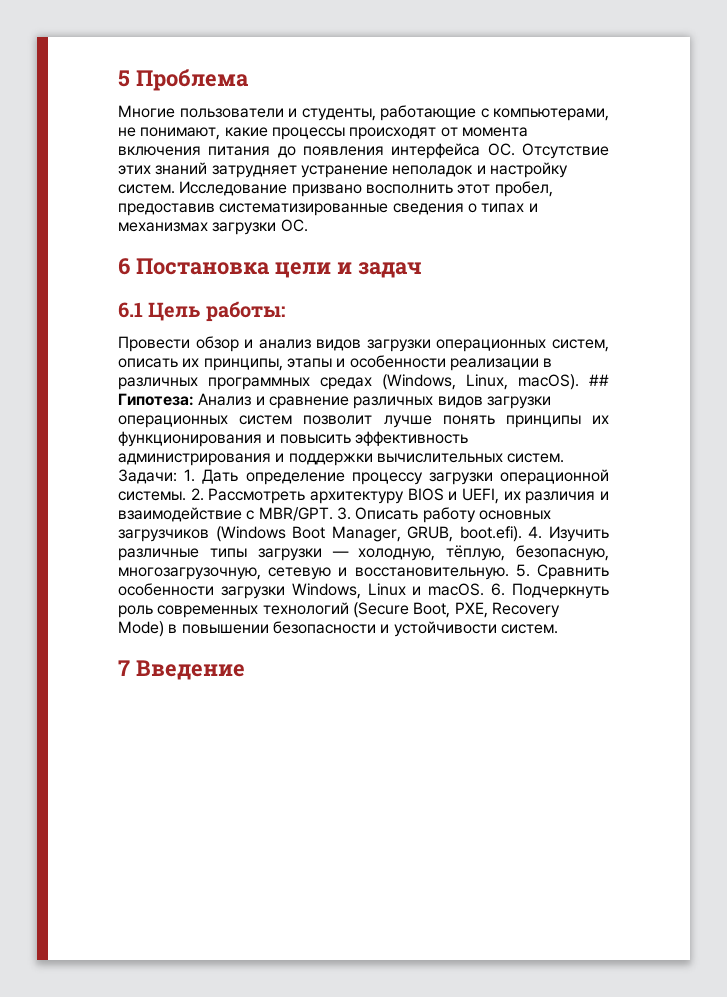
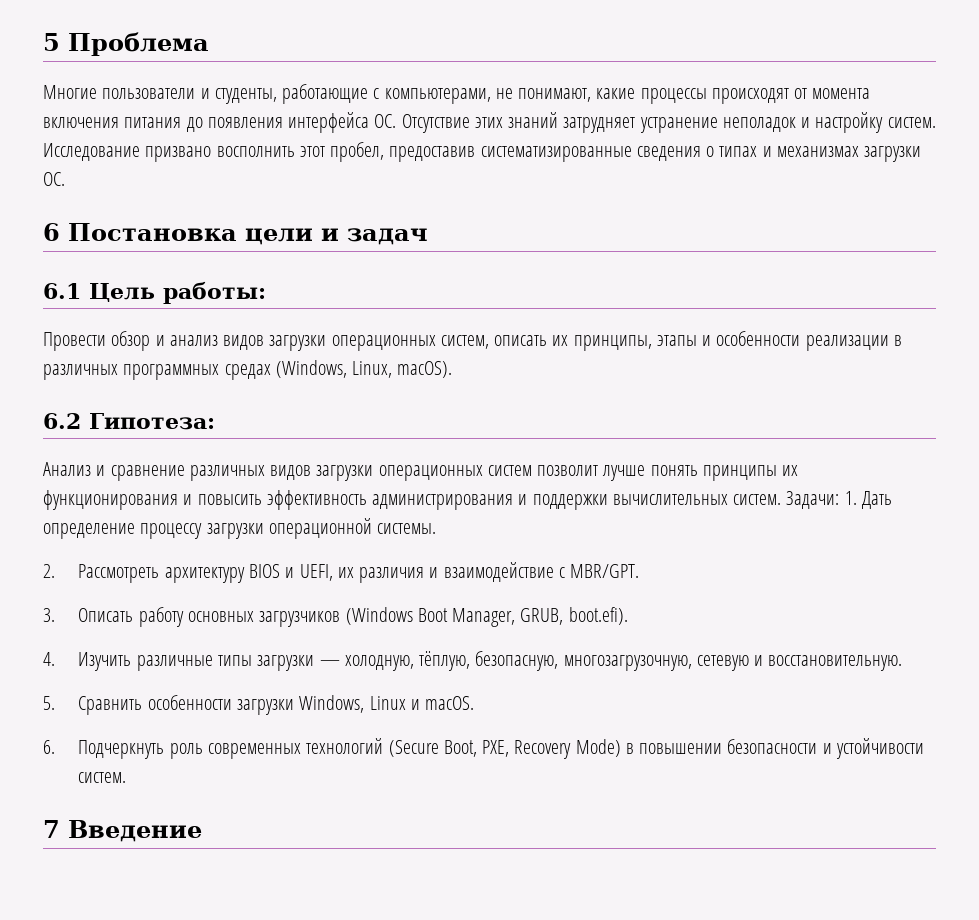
[589,374,609,386] ## -> [43,413,81,429] // 6.2
(194, 399) none -> (215, 421) //
(186, 496) none -> (437, 528) //
(333, 514) none -> (640, 571) //
(522, 534) none -> (628, 616) //
(509, 573) none -> (903, 663) //
(485, 589) none -> (475, 703) //

